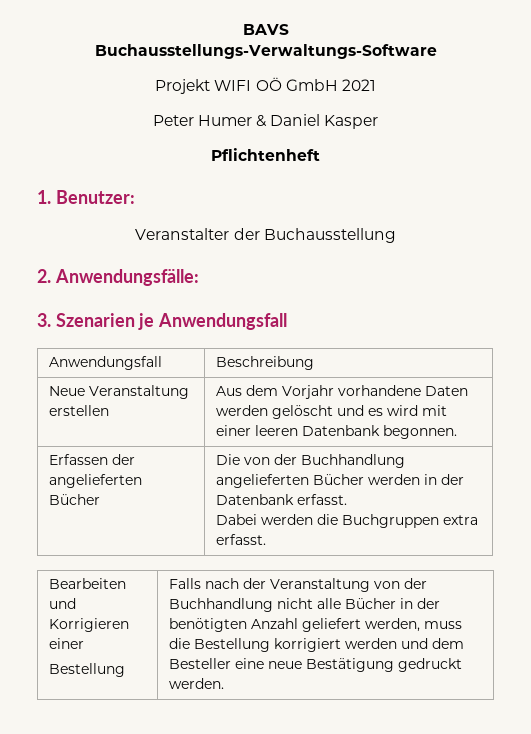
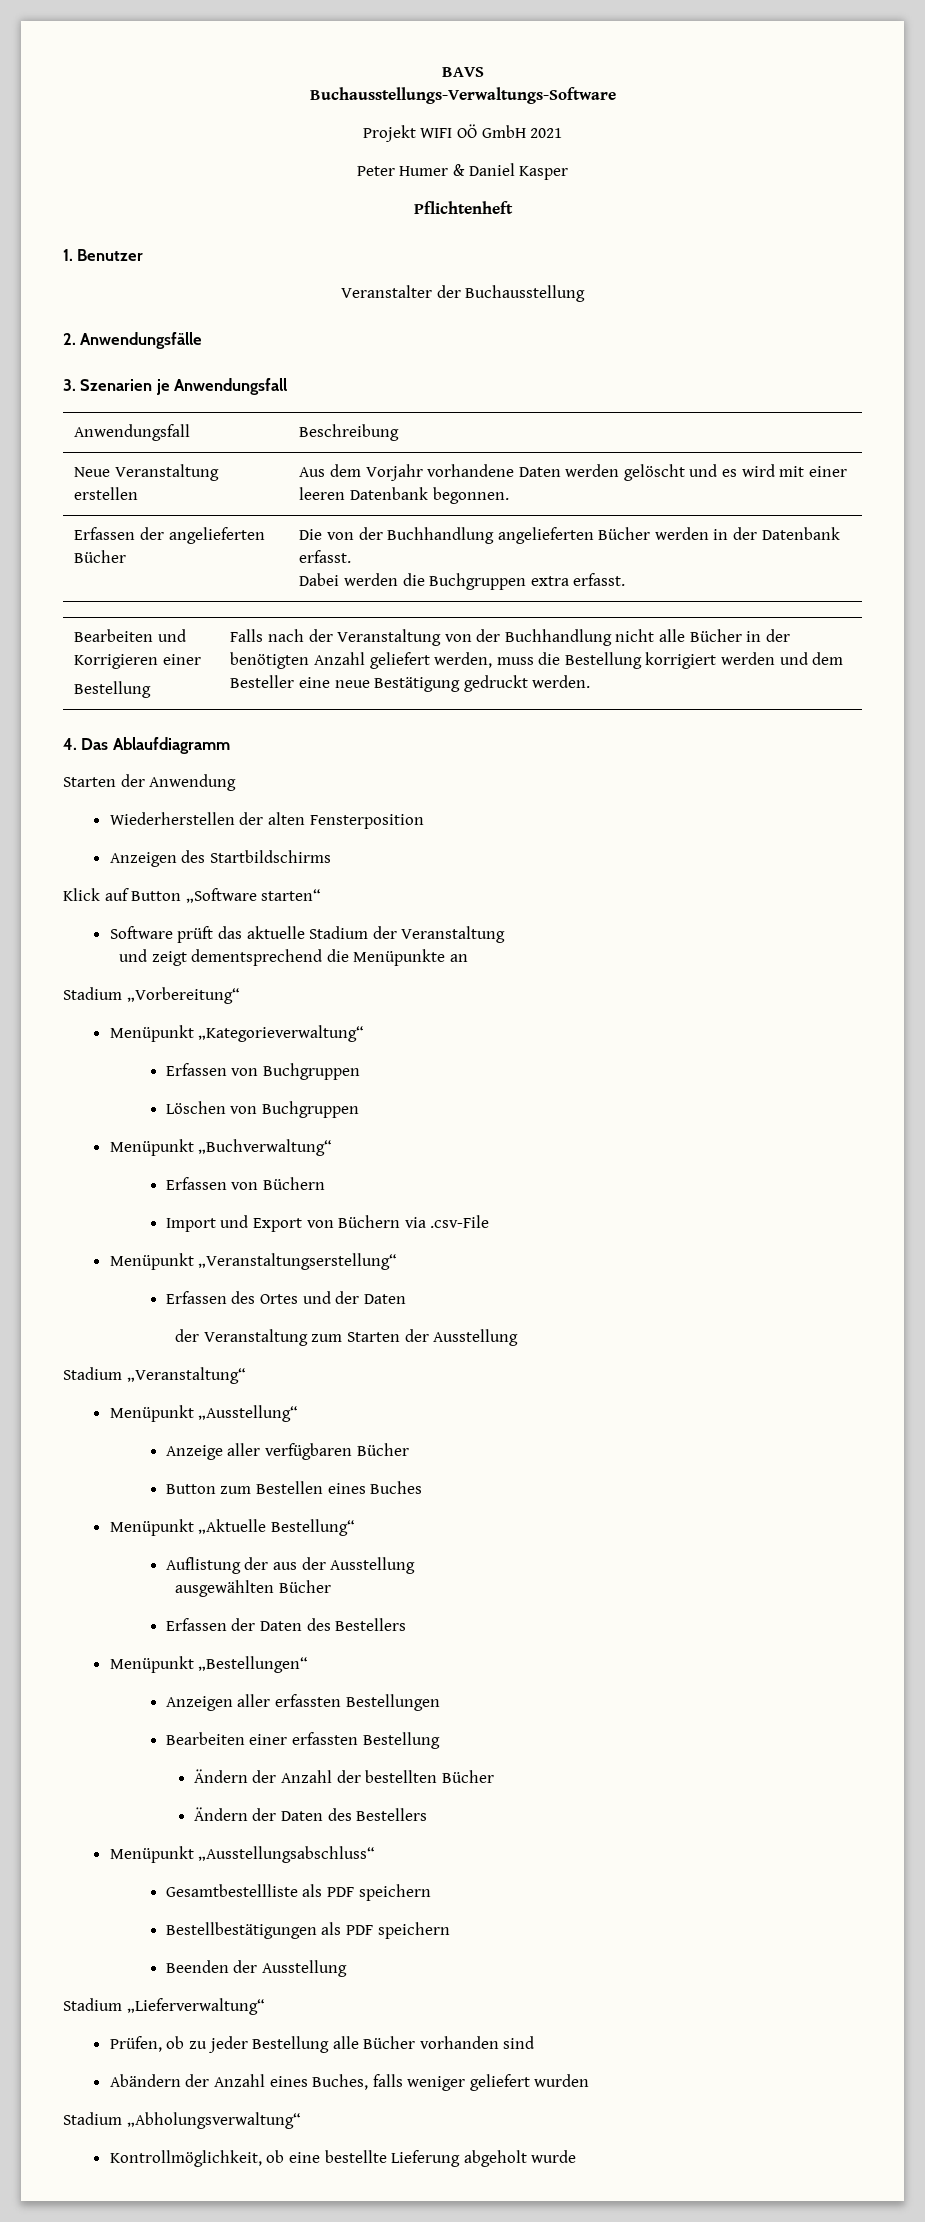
[55,190,135,204] Benutzer: -> [77,249,144,261] Benutzer
[54,269,199,286] Anwendungsfälle: -> [80,332,203,349] Anwendungsfälle
(225, 683) none -> [63,737,230,754] [63,774,237,791] [109,812,424,829] [109,850,331,867] [63,888,322,903] [109,926,506,943] [119,949,469,966] [63,987,240,1004] [109,1025,365,1042] [165,1063,361,1080] [165,1101,360,1118] [109,1139,333,1156] [165,1177,326,1190] [165,1215,490,1232] [109,1253,398,1270] [165,1291,406,1304] [175,1329,519,1346] [63,1367,246,1384] [109,1405,299,1422] [165,1443,409,1460] [165,1481,423,1494] [109,1519,355,1536] [165,1557,416,1574] [175,1580,331,1597] [165,1618,407,1631] [109,1656,309,1673] [165,1694,440,1711] [165,1732,440,1749] [193,1769,494,1783] [193,1807,428,1821] [109,1846,376,1863] [165,1884,431,1901] [165,1922,450,1939] [165,1960,348,1977] [63,1998,265,2015] [109,2036,535,2053] [109,2074,590,2091] [63,2112,301,2129] [109,2150,577,2167] // 4. Das Ablaufdiagramm // Starten der Anwendung // Wiederherstellen der alten Fensterposition // Anzeigen des Startbildschirms // Klick auf Button „Software starten“ // Software prüft das aktuelle Stadium der Veranstaltung // und zeigt dementsprechend die Menüpunkte an // Stadium „Vorbereitung“ // Menüpunkt „Kategorieverwaltung“ // Erfassen von Buchgruppen // Löschen von Buchgruppen // Menüpunkt „Buchverwaltung“ // Erfassen von Büchern // Import und Export von Büchern via .csv-File // Menüpunkt „Veranstaltungserstellung“ // Erfassen des Ortes und der Daten // der Veranstaltung zum Starten der Ausstellung // Stadium „Veranstaltung“ // Menüpunkt „Ausstellung“ // Anzeige aller verfügbaren Bücher // Button zum Bestellen eines Buches // Menüpunkt „Aktuelle Bestellung“ // Auflistung der aus der Ausstellung // ausgewählten Bücher // Erfassen der Daten des Bestellers // Menüpunkt „Bestellungen“ // Anzeigen aller erfassten Bestellungen // Bearbeiten einer erfassten Bestellung // Ändern der Anzahl der bestellten Bücher // Ändern der Daten des Bestellers // Menüpunkt „Ausstellungsabschluss“ // Gesamtbestellliste als PDF speichern // Bestellbestätigungen als PDF speichern // Beenden der Ausstellung // Stadium „Lieferverwaltung“ // Prüfen, ob zu jeder Bestellung alle Bücher vorhanden sind // Abändern der Anzahl eines Buches, falls weniger geliefert wurden // Stadium „Abholungsverwaltung“ // Kontrollmöglichkeit, ob eine bestellte Lieferung abgeholt wurde

